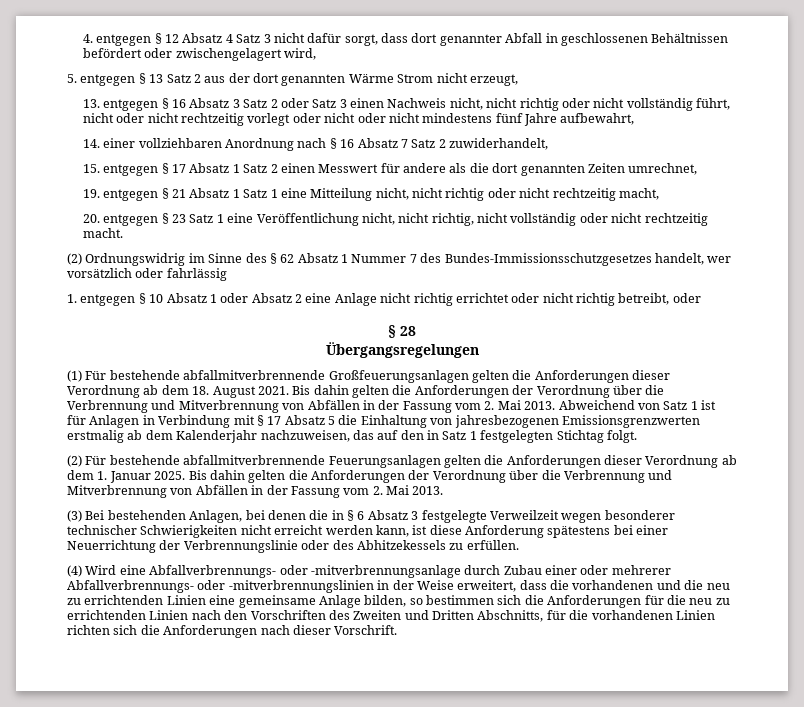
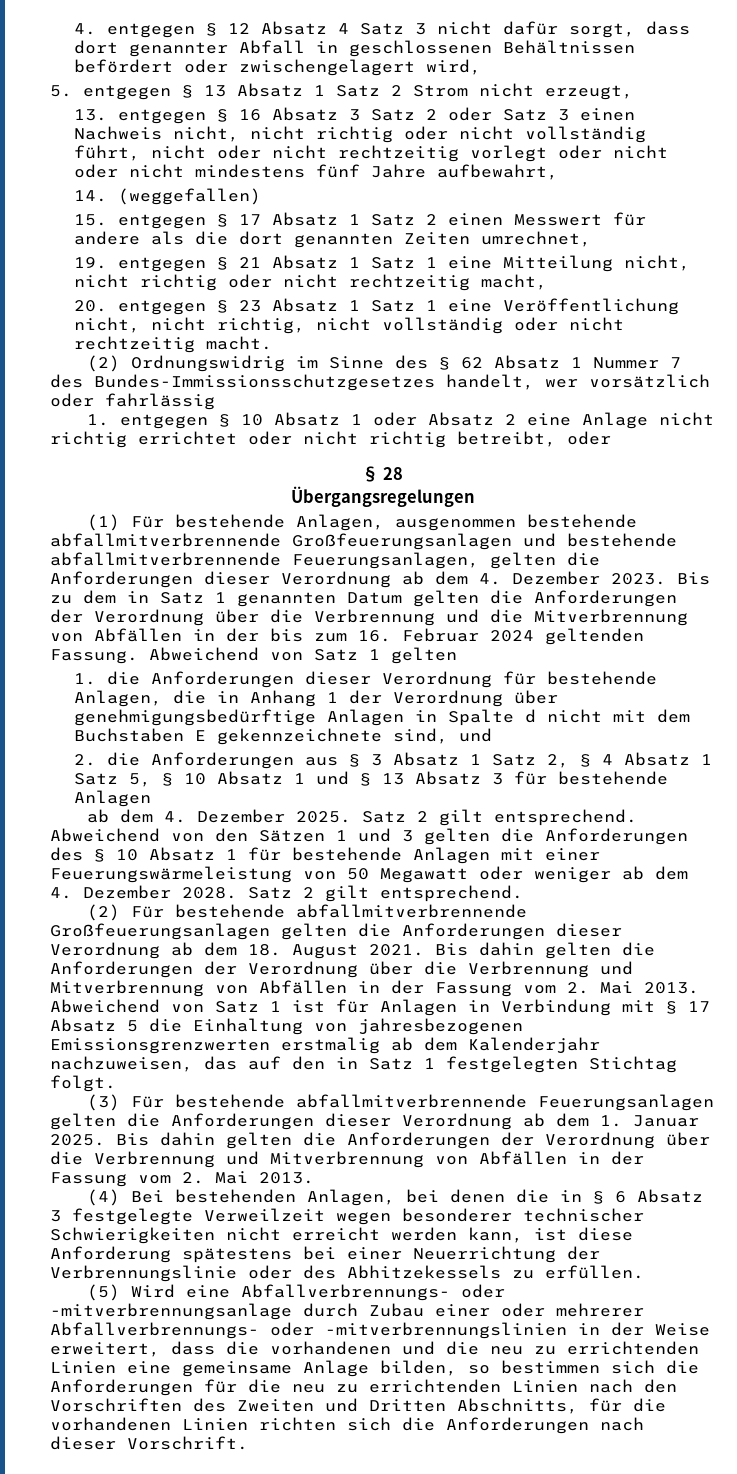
[166,73,394,86] Satz 2 aus der dort genannten Wärme -> [237,83,402,97] Absatz 1 Satz 2
[103,138,549,151] einer vollziehbaren Anordnung nach § 16 Absatz 7 Satz 2 zuwiderhandelt, -> [118,188,262,205] (weggefallen)
(187, 218) none -> [272,298,361,312] Absatz 1
(180, 375) none -> [296,514,638,531] [50,533,677,550] [50,552,600,569] [50,571,710,588] [50,590,677,607] [50,609,688,626] [50,628,644,645] [50,647,457,664] [74,671,658,688] [74,690,559,707] [74,709,691,726] [74,728,493,745] [74,752,713,769] [74,771,669,787] [74,790,152,807] [87,809,638,826] [50,828,688,845] [50,847,600,864] [50,866,688,883] [50,885,523,902] [87,904,286,921] Anlagen, ausgenommen bestehende abfallmitverbrennende Großfeuerungsanlagen und bestehende abfallmitverbrennende Feuerungsanlagen, gelten die Anforderungen dieser Verordnung ab dem 4. Dezember 2023. Bis zu dem in Satz 1 genannten Datum gelten die Anforderungen der Verordnung über die Verbrennung und die Mitverbrennung von Abfällen in der bis zum 16. Februar 2024 geltenden Fassung. Abweichend von Satz 1 gelten // 1. die Anforderungen dieser Verordnung für bestehende Anlagen, die in Anhang 1 der Verordnung über genehmigungsbedürftige Anlagen in Spalte d nicht mit dem Buchstaben E gekennzeichnete sind, und // 2. die Anforderungen aus § 3 Absatz 1 Satz 2, § 4 Absatz 1 Satz 5, § 10 Absatz 1 und § 13 Absatz 3 für bestehende Anlagen // ab dem 4. Dezember 2025. Satz 2 gilt entsprechend. Abweichend von den Sätzen 1 und 3 gelten die Anforderungen des § 10 Absatz 1 für bestehende Anlagen mit einer Feuerungswärmeleistung von 50 Megawatt oder weniger ab dem 4. Dezember 2028. Satz 2 gilt entsprechend. // (2) Für bestehende
[67,455,82,467] (2) -> [87,1094,121,1111] (3)
[67,510,82,522] (3) -> [87,1189,121,1206] (4)
[67,565,82,577] (4) -> [87,1284,121,1301] (5)

